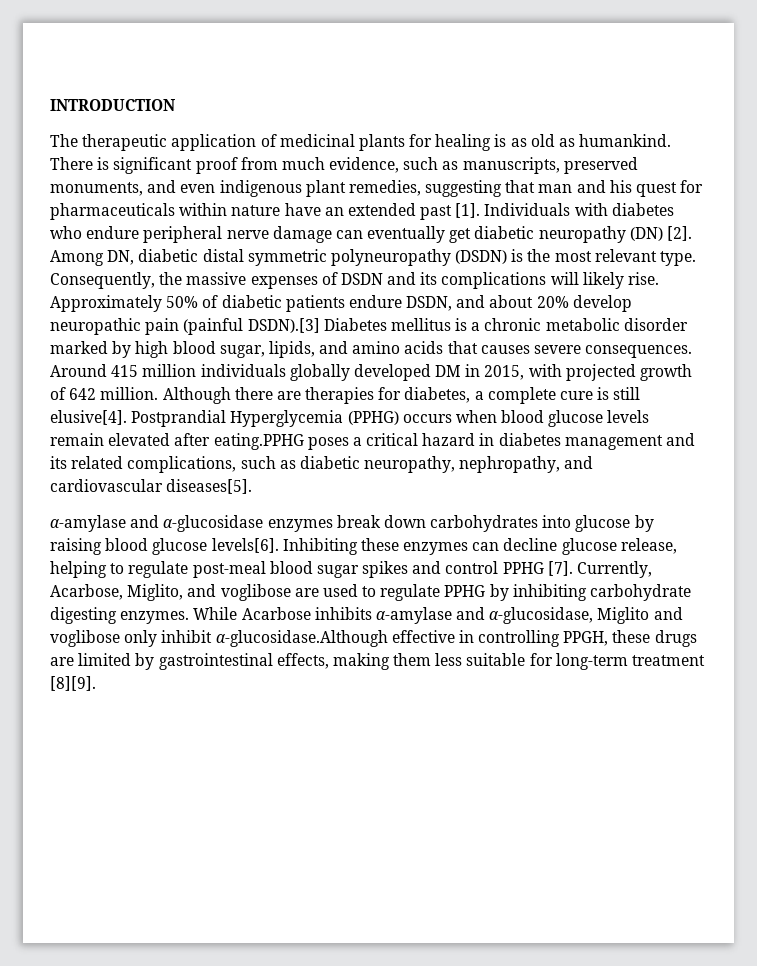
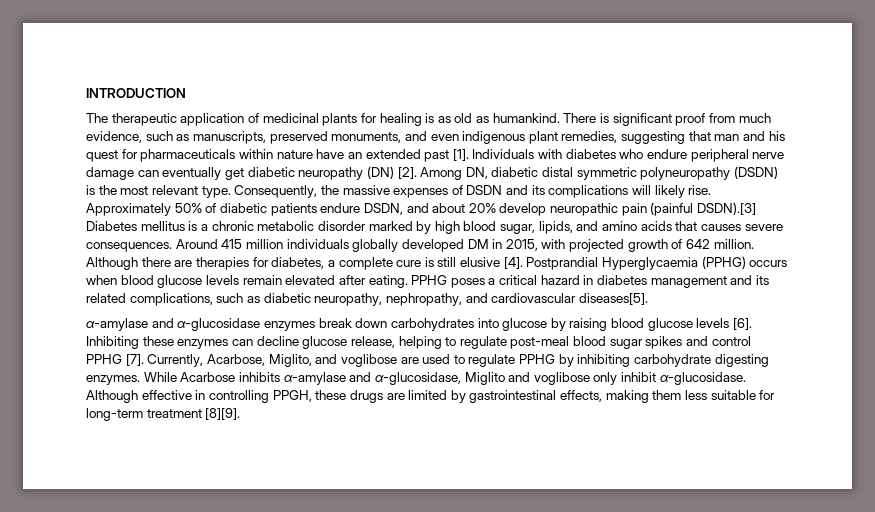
[50,410,344,427] elusive[4]. Postprandial Hyperglycemia -> [460,257,699,270] elusive [4]. Postprandial Hyperglycaemia
[213,433,304,450] eating.PPHG -> [368,275,448,288] eating. PPHG
[211,538,279,553] levels[6]. -> [696,318,753,330] levels [6].
[215,630,388,647] α-glucosidase.Although -> [659,372,746,385] [86,390,138,403] α-glucosidase. Although

